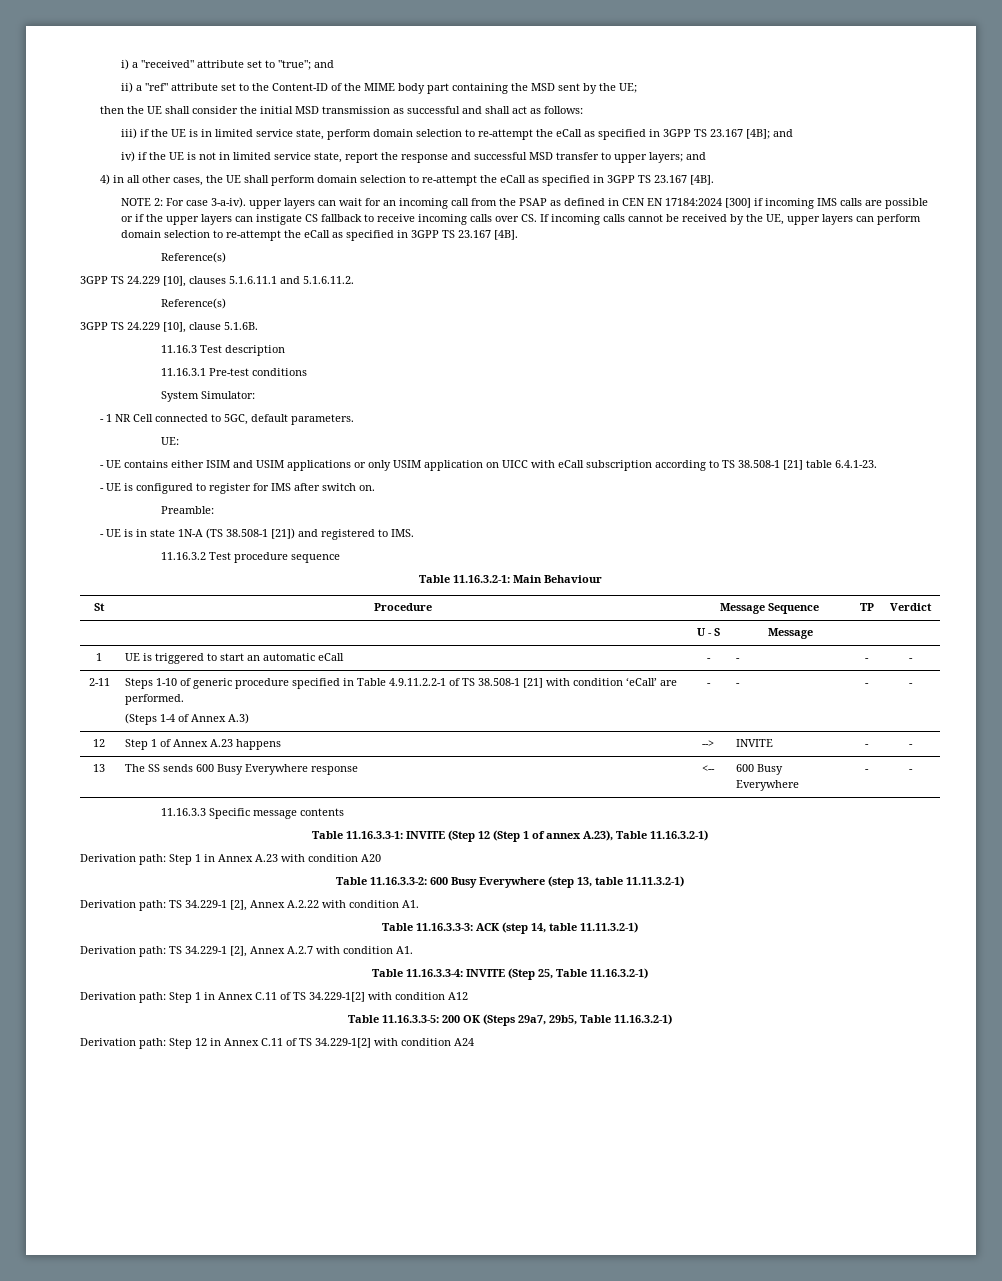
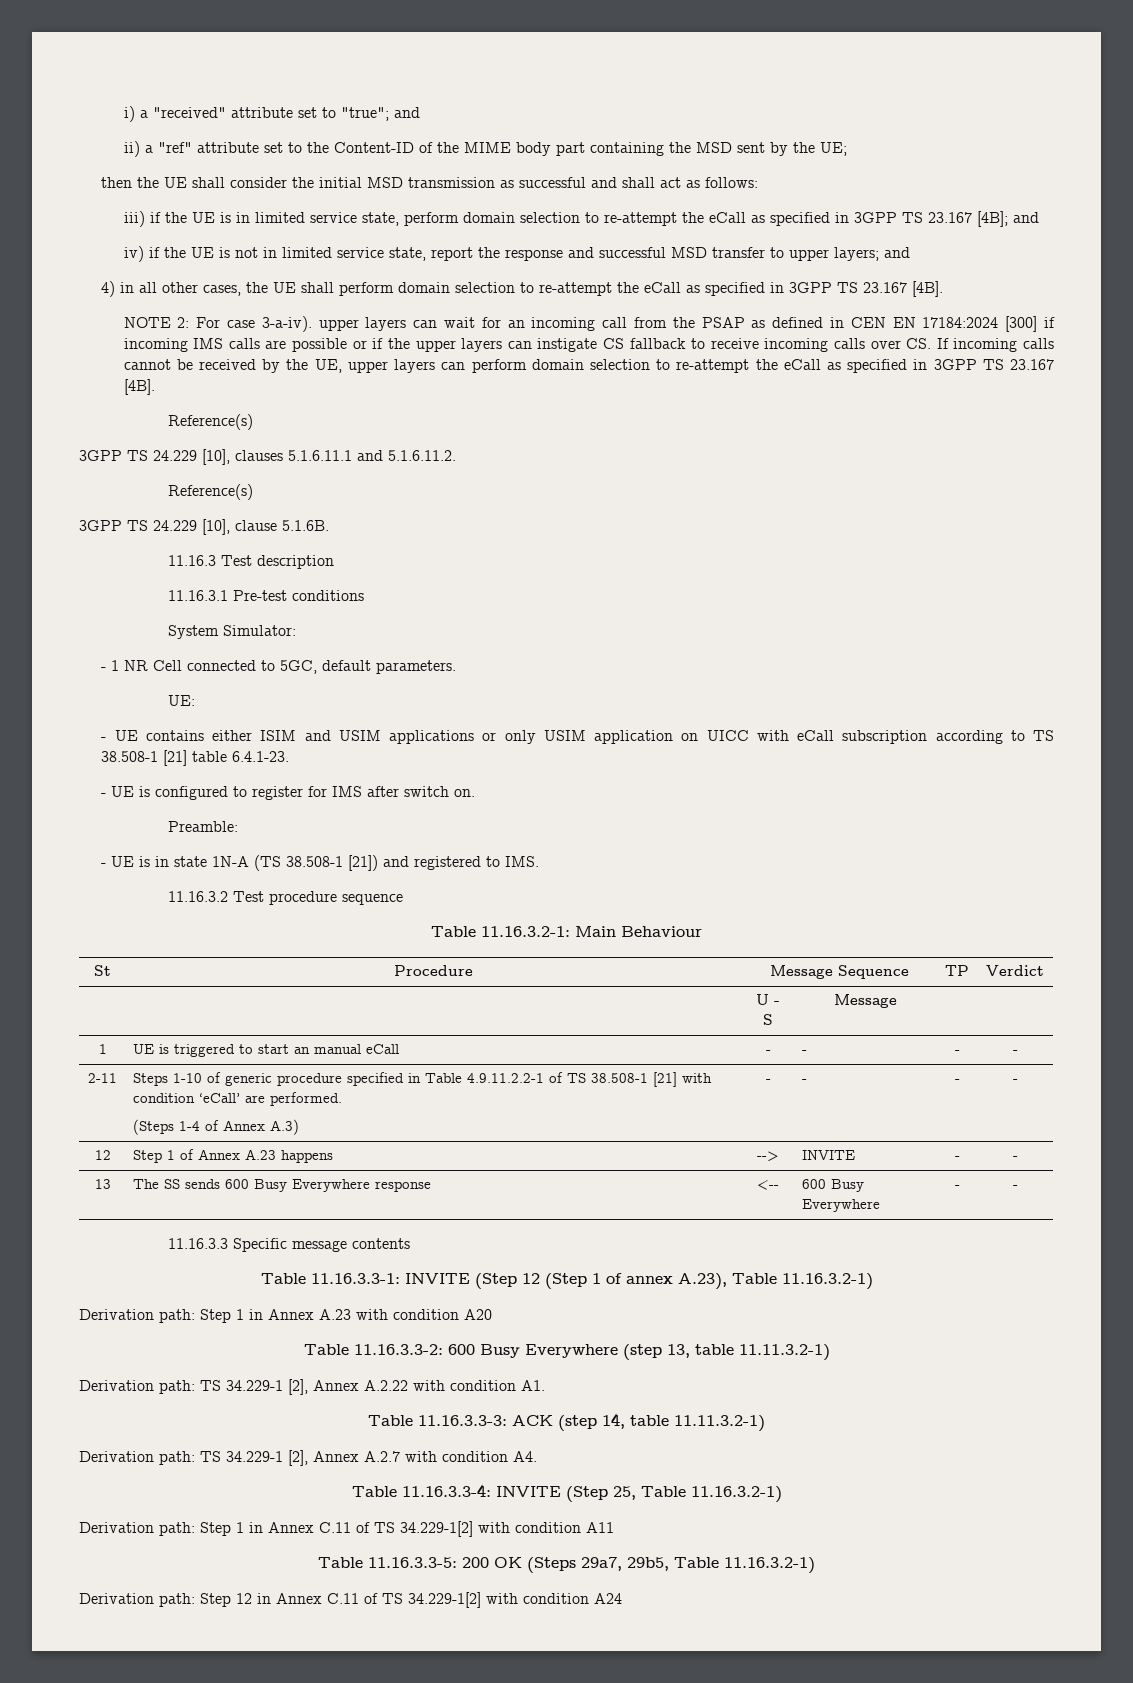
[262,653,315,661] automatic -> [314,1044,362,1054] manual
[396,946,413,954] A1. -> [513,1451,537,1462] A4.
[448,992,468,1000] A12 -> [586,1522,614,1533] A11

